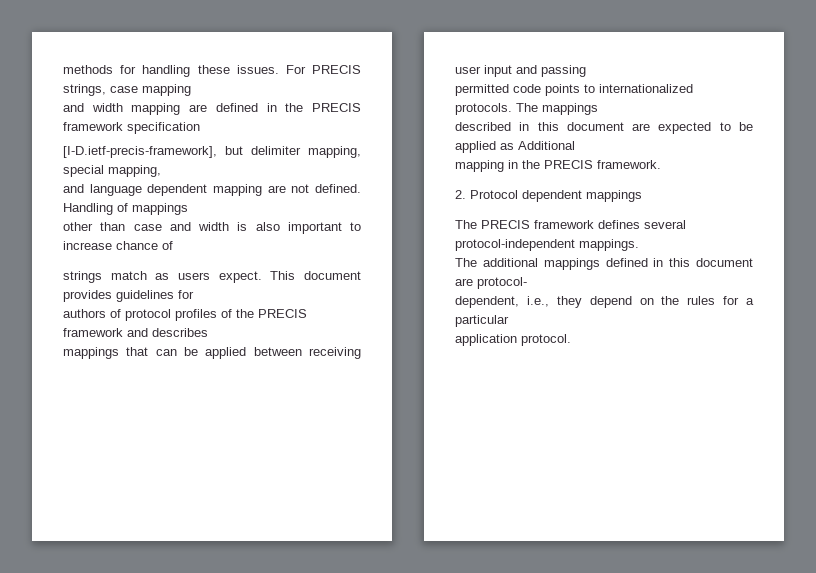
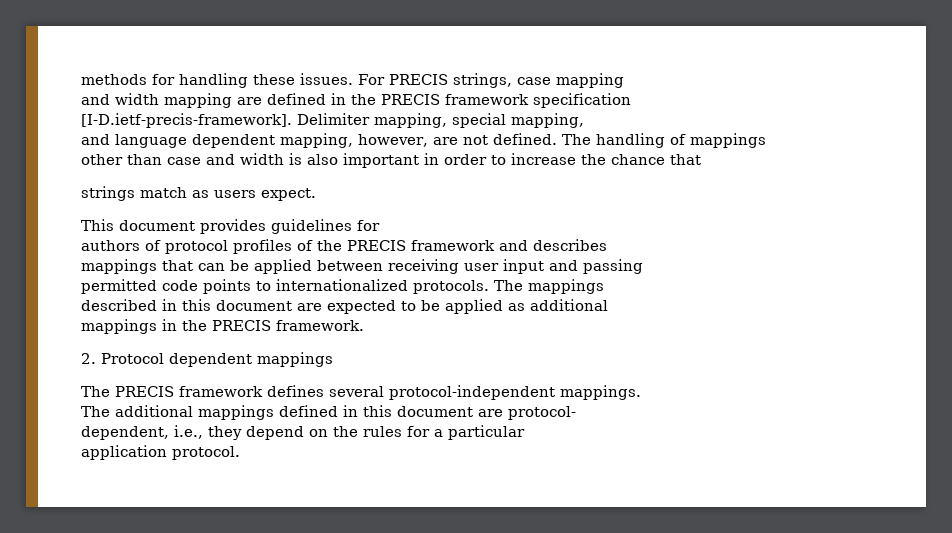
[63,146,301,158] [I-D.ietf-precis-framework], but delimiter -> [81,113,370,128] [I-D.ietf-precis-framework]. Delimiter
[213,184,262,196] mapping -> [280,133,428,148] mapping, however,
[63,203,113,215] Handling -> [561,133,665,148] The handling
[350,222,361,231] [63,241,173,250] to increase chance of -> [424,153,701,165] in order to increase the chance that
(262, 277) none -> (316, 194) //
[518,141,575,150] [455,160,504,172] Additional // mapping -> [530,299,608,311] [81,319,157,334] additional // mappings

